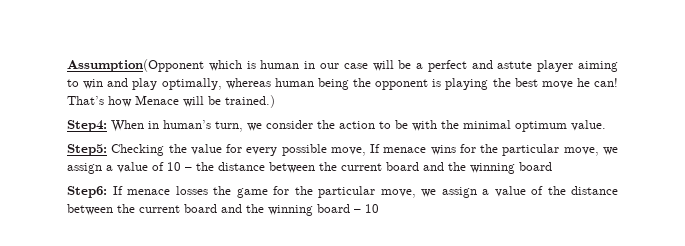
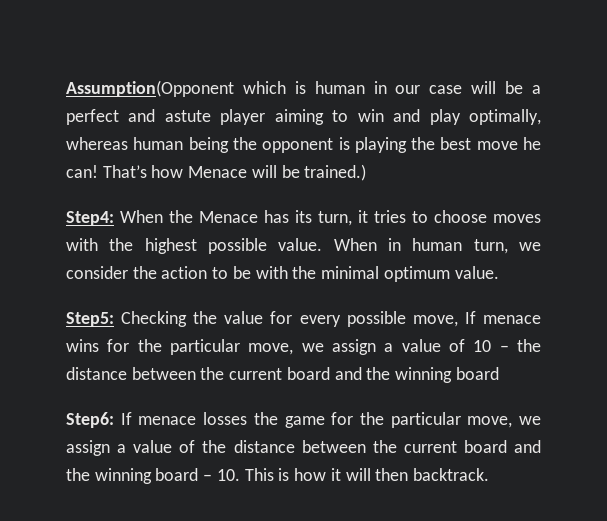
[148,120,211,129] in human’s -> [169,210,541,226] [66,238,463,254] the Menace has its turn, it tries to choose moves with the highest possible value. When in human
[365,204,379,213] 10 -> [216,468,489,481] 10. This is how it will then backtrack.

